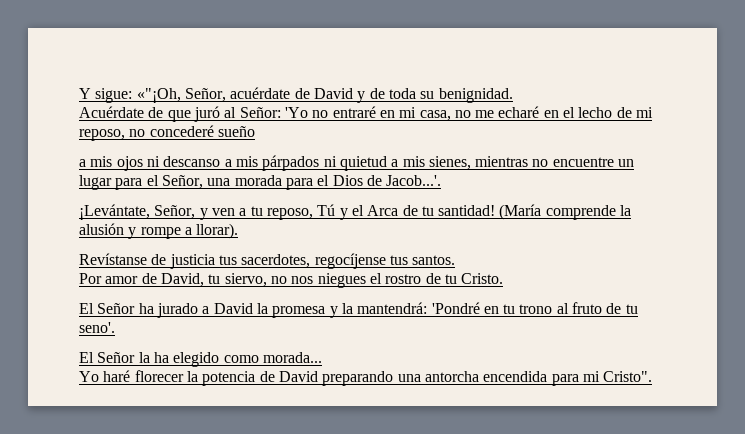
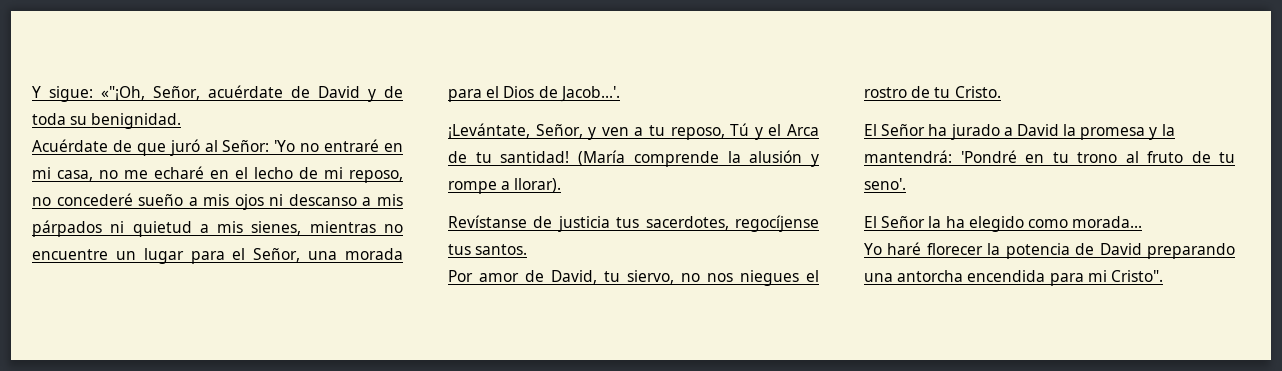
(255, 131) // -> (184, 200) none

